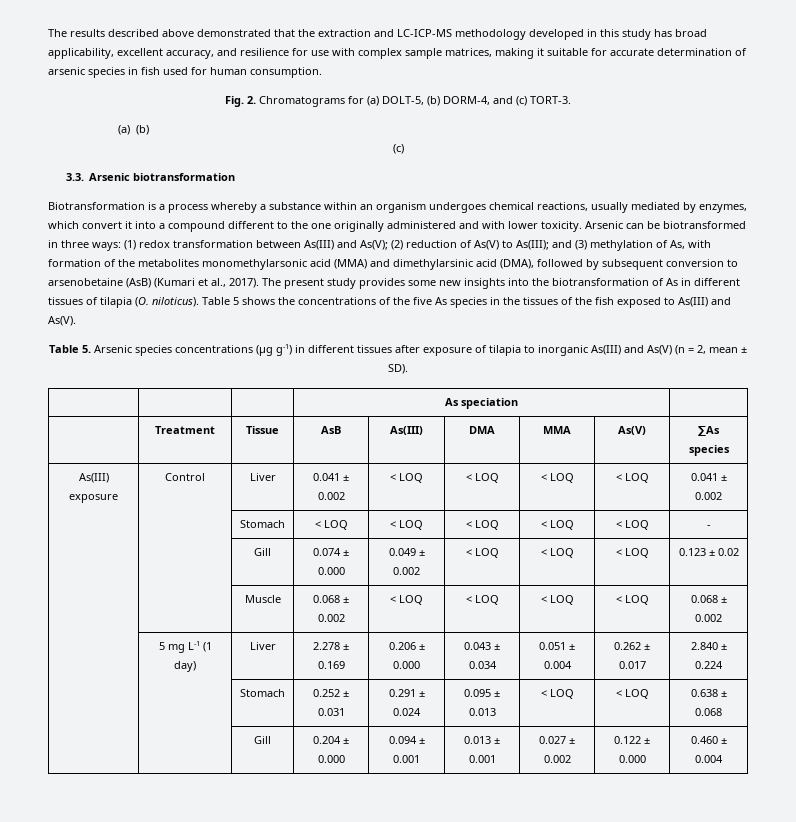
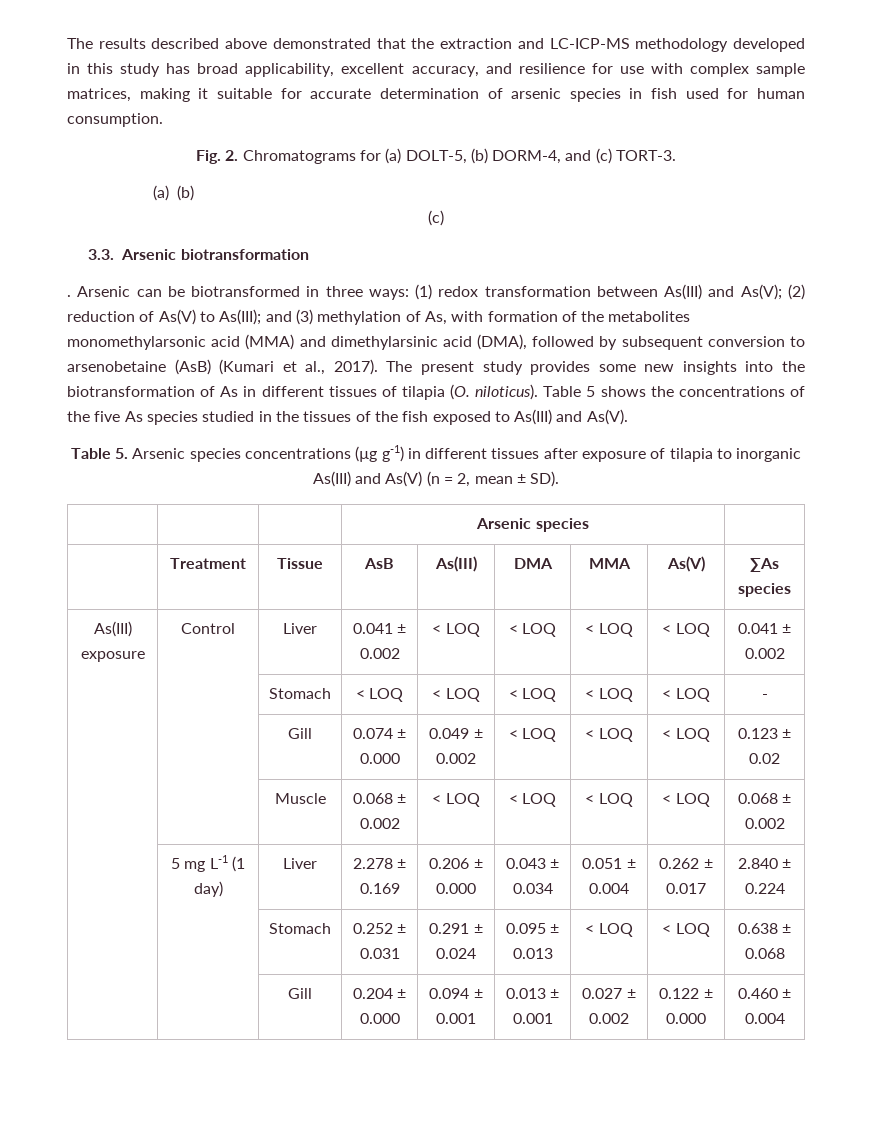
[48,202,747,213] [48,221,582,232] Biotransformation is a process whereby a substance within an organism undergoes chemical reactions, usually mediated by enzymes, which convert it into a compound different to the one originally administered and with lower toxicity. -> [67,295,71,297] .
(487, 302) none -> [202,411,255,422] studied
[445,398,518,409] As speciation -> [476,518,589,532] Arsenic species

